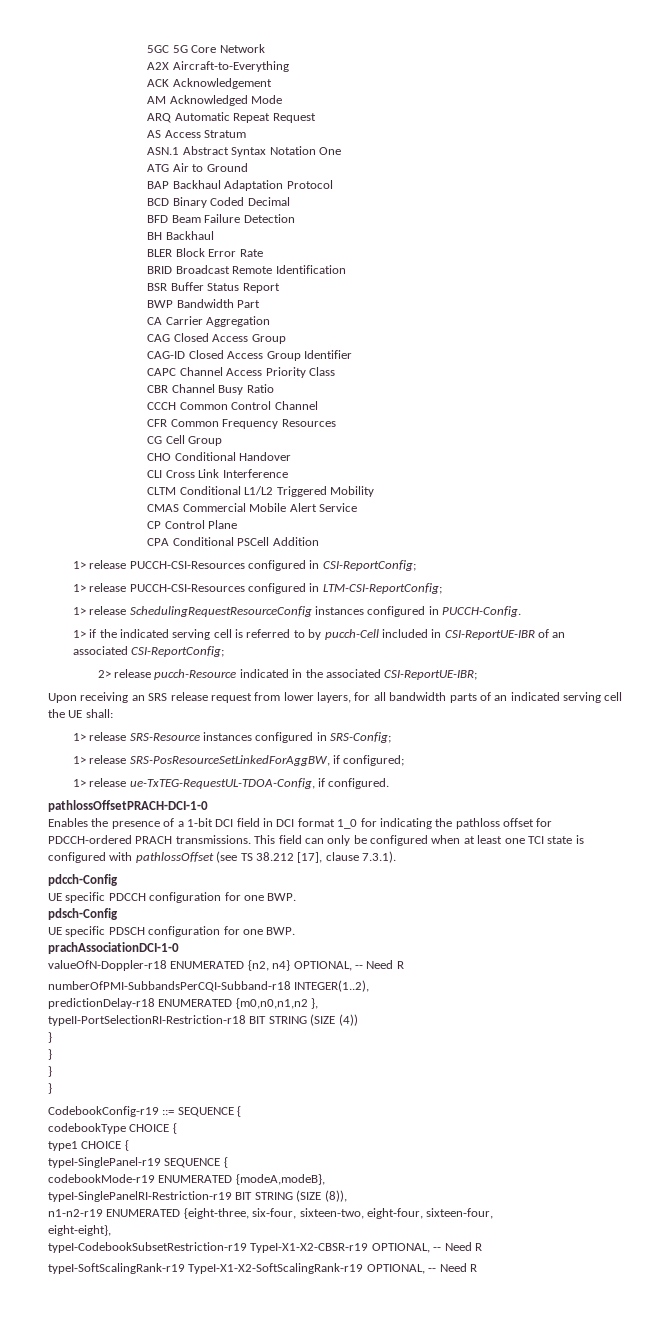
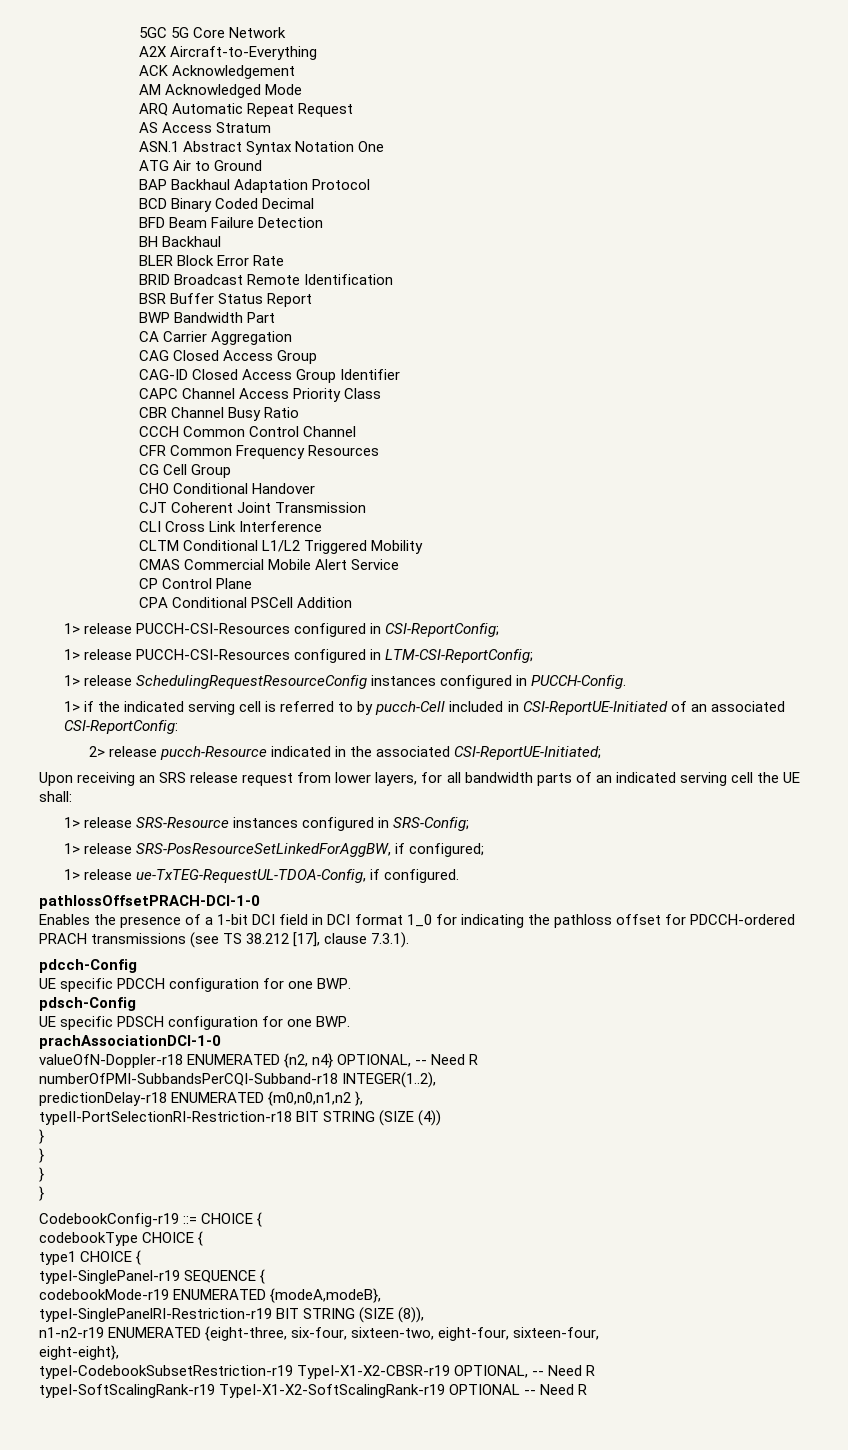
(292, 456) none -> [138,502,366,513] // CJT Coherent Joint Transmission
[444,630,535,640] CSI-ReportUE-IBR -> [522,701,668,715] CSI-ReportUE-Initiated
[131,646,225,657] CSI-ReportConfig; -> [63,720,178,734] CSI-ReportConfig:
[384,670,478,680] CSI-ReportUE-IBR; -> [454,746,602,760] CSI-ReportUE-Initiated;
[175,835,584,846] [48,852,214,863] transmissions. This field can only be configured when at least one TCI state is configured with pathlossOffset -> [91,933,187,944] transmissions
[177,1107,234,1117] SEQUENCE -> [201,1213,254,1224] CHOICE
[366,1264,425,1274] OPTIONAL, -> [449,1384,521,1395] OPTIONAL

